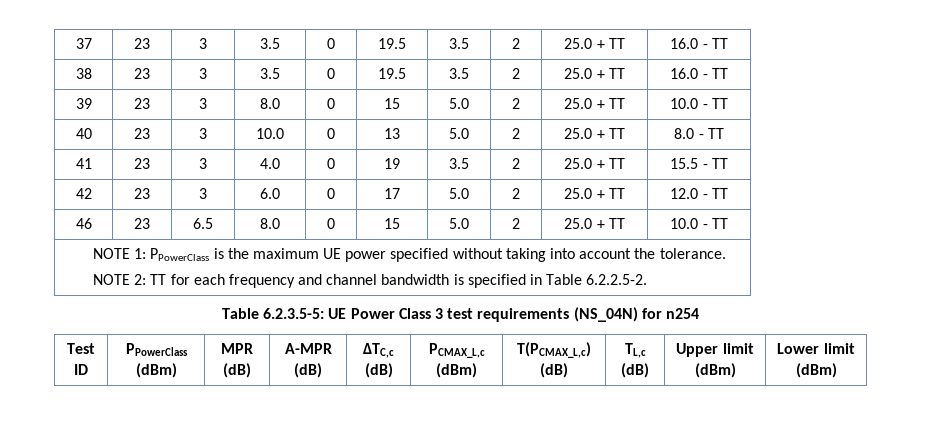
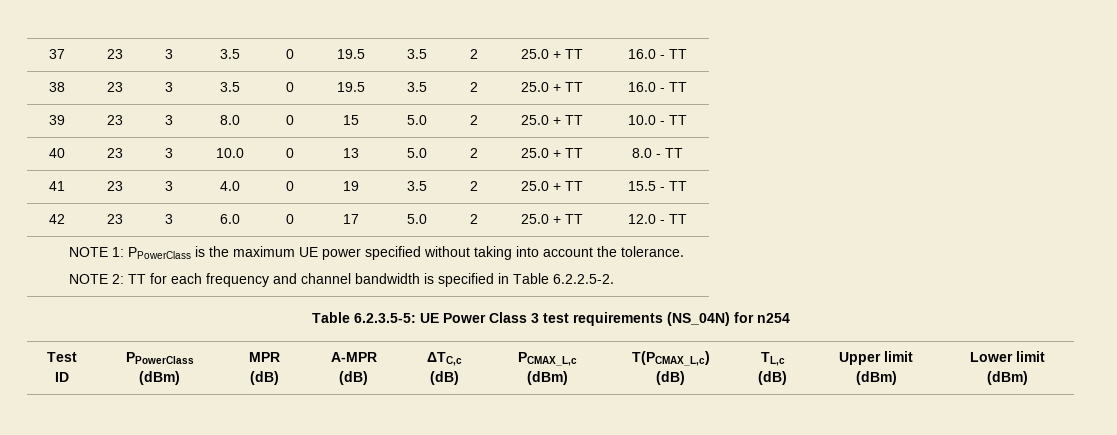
[75,218,92,229] [134,218,150,229] [193,218,213,229] [260,218,280,229] [327,218,335,229] [384,218,400,229] [449,218,469,229] [512,218,520,229] [564,218,625,229] [670,218,728,229] // 46 | 23 | 6.5 | 8.0 | 0 | 15 | 5.0 | 2 | 25.0 + TT | 10.0 - TT -> (687, 219) none

